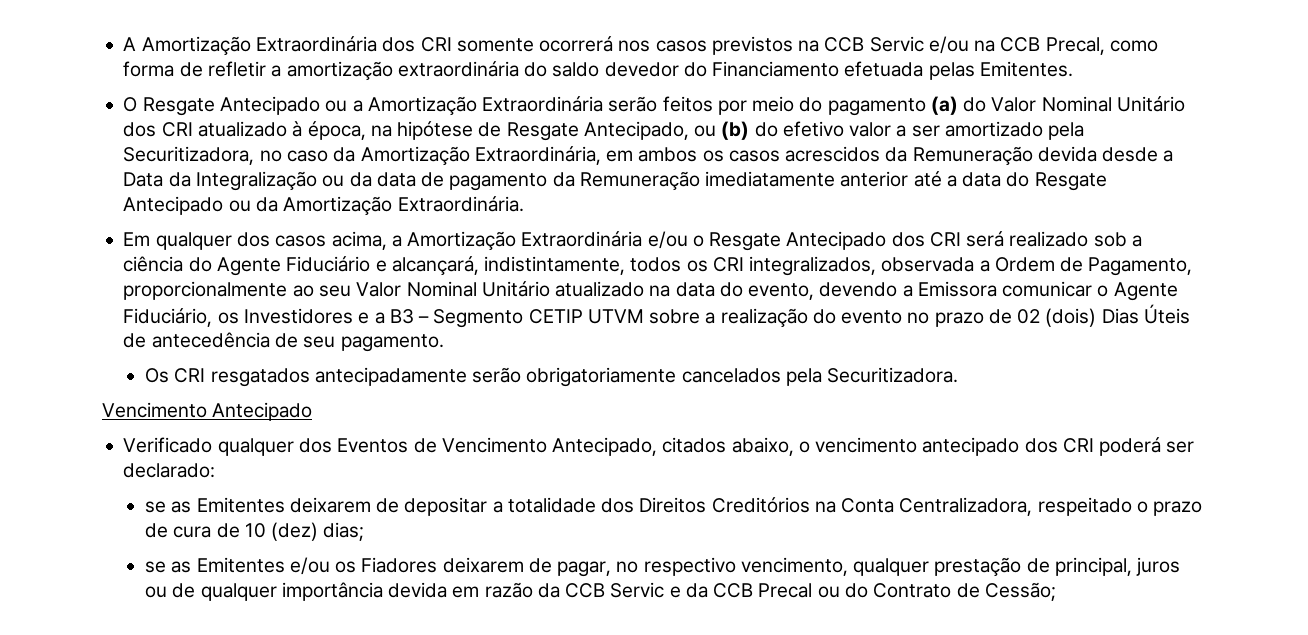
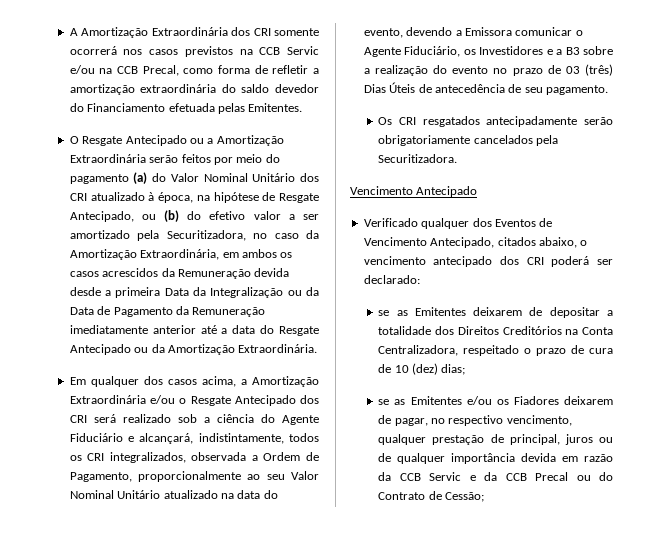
(1174, 156) none -> [115,287,161,298] primeira
[376,172,548,191] data de pagamento -> [69,306,173,317] Data de Pagamento
[418,309,644,328] – Segmento CETIP UTVM -> (580, 51) none
[1017,308,1097,327] 02 (dois) -> [565,64,613,76] 03 (três)

